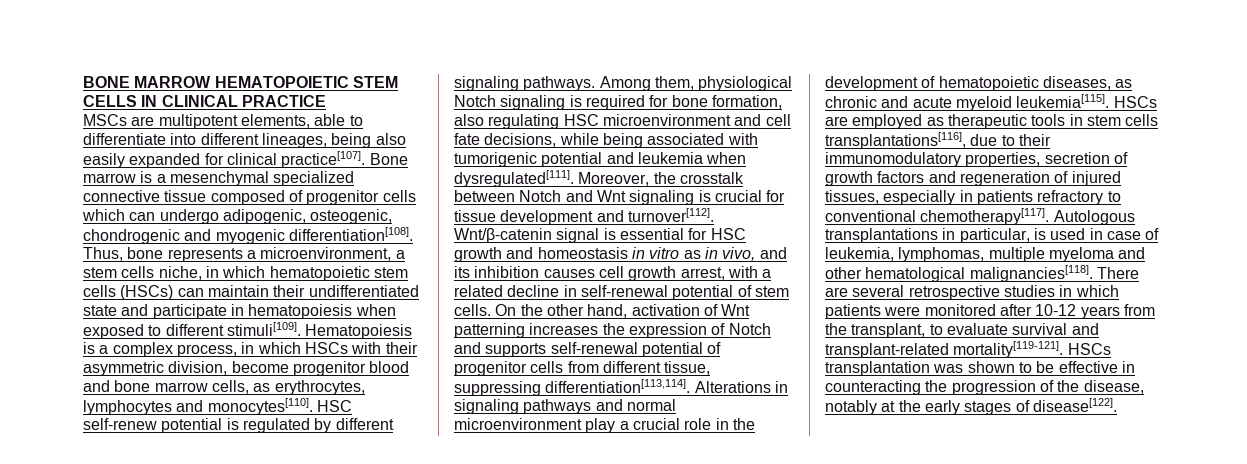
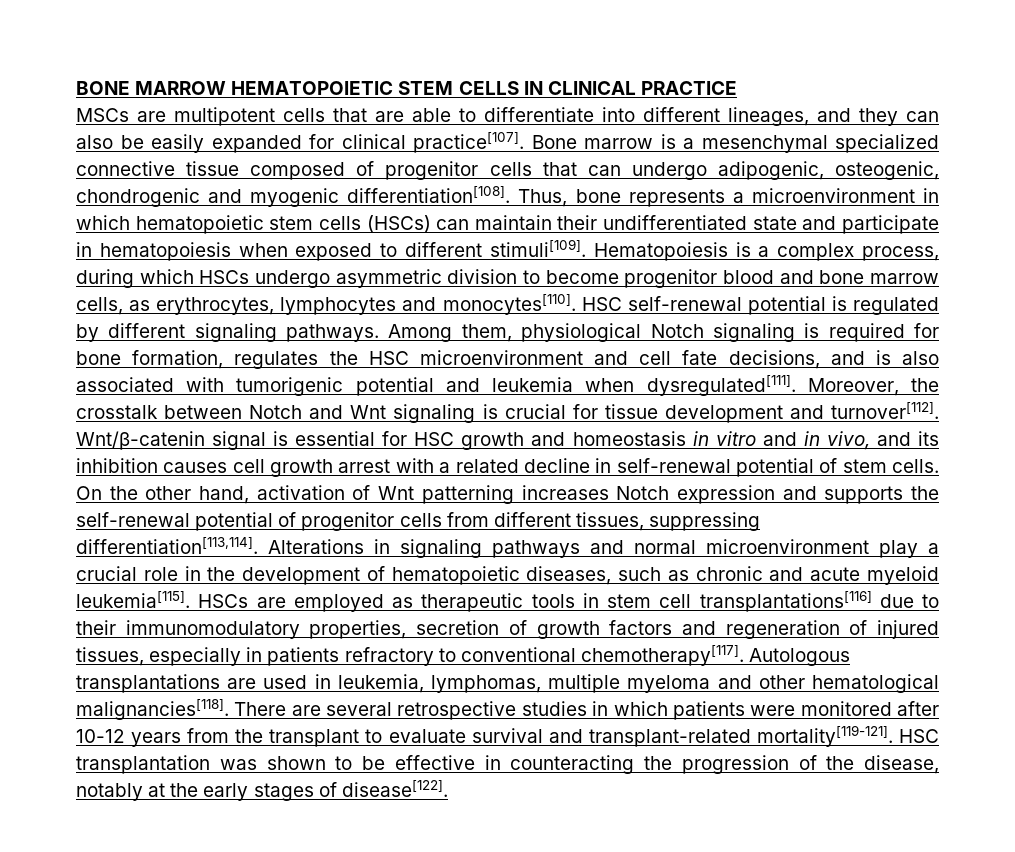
[240,114,310,128] elements, -> [283,108,404,122] cells that are
[331,133,406,148] being also -> [817,108,939,126] [76,135,144,149] and they can also be
[82,209,125,221] which -> [542,162,577,176] that
[260,247,405,261] [83,266,202,280] microenvironment, a stem cells niche, -> [751,188,915,203] microenvironment
[241,342,255,354] in -> [76,269,134,288] during
[351,342,418,354] [83,361,228,376] with their asymmetric division, -> [255,269,540,288] undergo asymmetric division to
[83,418,157,430] self-renew -> [627,296,742,311] self-renewal
[454,114,560,129] also regulating -> [234,351,358,369] regulates the
[559,133,643,148] while being -> [830,350,939,365] and is also
[683,250,701,259] as -> [762,432,797,446] and
[680,267,725,280] arrest, -> [338,459,391,473] arrest
[602,323,771,338] the expression of Notch -> [616,485,775,504] Notch expression
(547, 350) none -> [911,486,940,500] the
[664,361,711,375] tissue, -> [575,512,644,531] tissues,
(1111, 83) none -> [618,567,662,581] such
[1125,114,1159,126] [825,132,966,149] cells transplantations[116], -> [659,591,872,612] cell transplantations[116]
[942,228,1160,243] in particular, is used in case of -> [227,674,331,689] are used in
[851,323,926,338] transplant, -> [269,729,360,747] transplant
[1067,343,1111,355] HSCs -> [899,729,940,743] HSC

